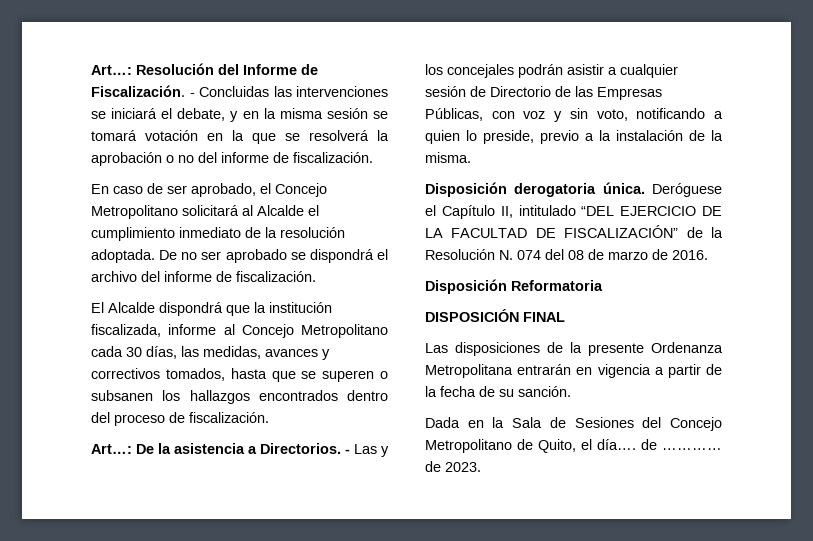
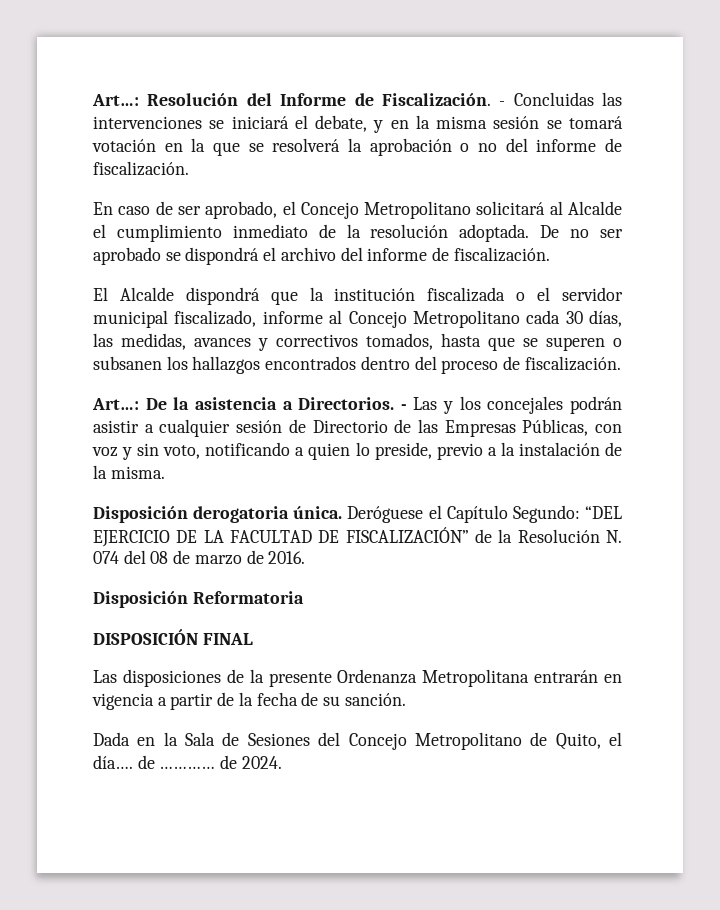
[91,324,161,337] fiscalizada, -> [427,287,624,302] [93,310,257,328] fiscalizada o el servidor municipal fiscalizado,
[500,205,576,218] II, intitulado -> [512,505,580,523] Segundo:
[445,462,481,472] 2023. -> [241,756,282,769] 2024.

